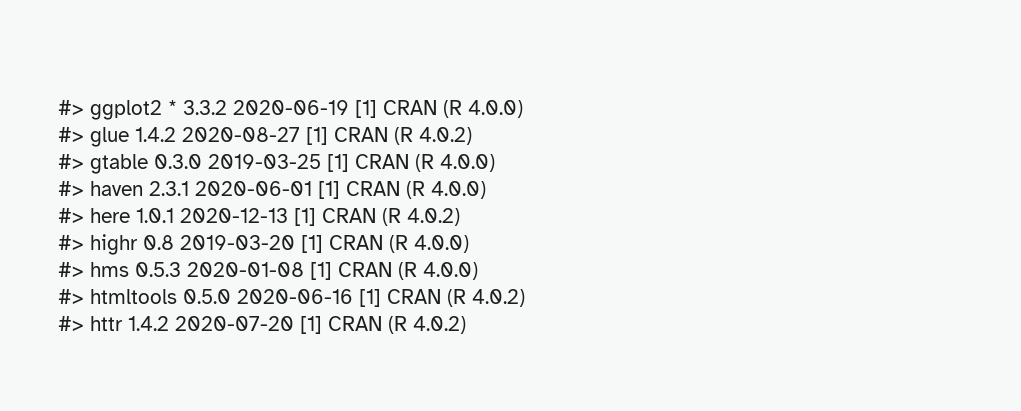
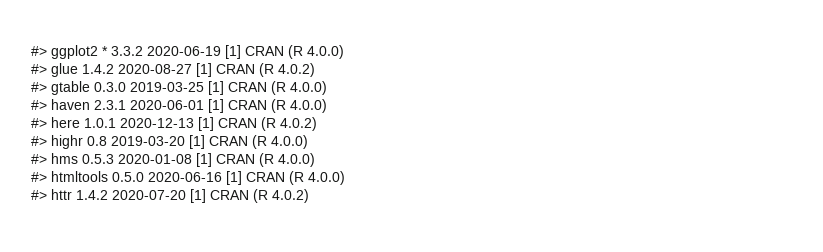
[472,289,525,307] 4.0.2) -> [308,171,345,185] 4.0.0)

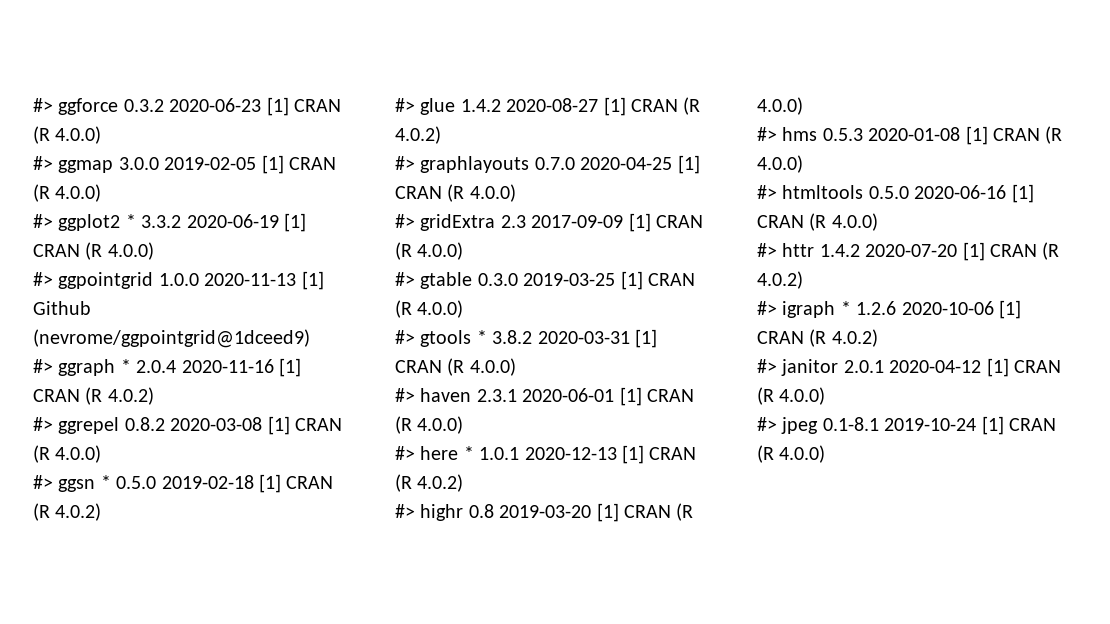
[31,46,47,56] #> -> [33,97,341,116] [33,126,102,144] [33,155,336,174] [33,184,102,202] [33,214,53,228] #> ggforce 0.3.2 2020-06-23 [1] CRAN (R 4.0.0) // #> ggmap 3.0.0 2019-02-05 [1] CRAN (R 4.0.0) // #>
(344, 52) none -> [33,271,324,290] [33,301,91,315] [33,329,310,348] [33,358,301,377] [33,387,154,405] [33,416,342,435] [33,445,102,463] [33,474,334,493] [33,503,102,521] // #> ggpointgrid 1.0.0 2020-11-13 [1] Github (nevrome/ggpointgrid@1dceed9) // #> ggraph * 2.0.4 2020-11-16 [1] CRAN (R 4.0.2) // #> ggrepel 0.8.2 2020-03-08 [1] CRAN (R 4.0.0) // #> ggsn * 0.5.0 2019-02-18 [1] CRAN (R 4.0.2)
(315, 70) none -> [395,155,700,174] [395,184,516,202] [395,213,703,232] [395,242,464,260] // #> graphlayouts 0.7.0 2020-04-25 [1] CRAN (R 4.0.0) // #> gridExtra 2.3 2017-09-09 [1] CRAN (R 4.0.0)
(327, 88) none -> [395,329,657,348] [395,358,516,376] // #> gtools * 3.8.2 2020-03-31 [1] CRAN (R 4.0.0)
(80, 122) none -> [463,446,474,460] *
(309, 196) none -> [757,300,1021,319] [757,329,878,347] [757,358,1061,377] [757,387,826,405] [757,416,1056,435] [757,445,826,463] // #> igraph * 1.2.6 2020-10-06 [1] CRAN (R 4.0.2) // #> janitor 2.0.1 2020-04-12 [1] CRAN (R 4.0.0) // #> jpeg 0.1-8.1 2019-10-24 [1] CRAN (R 4.0.0)

